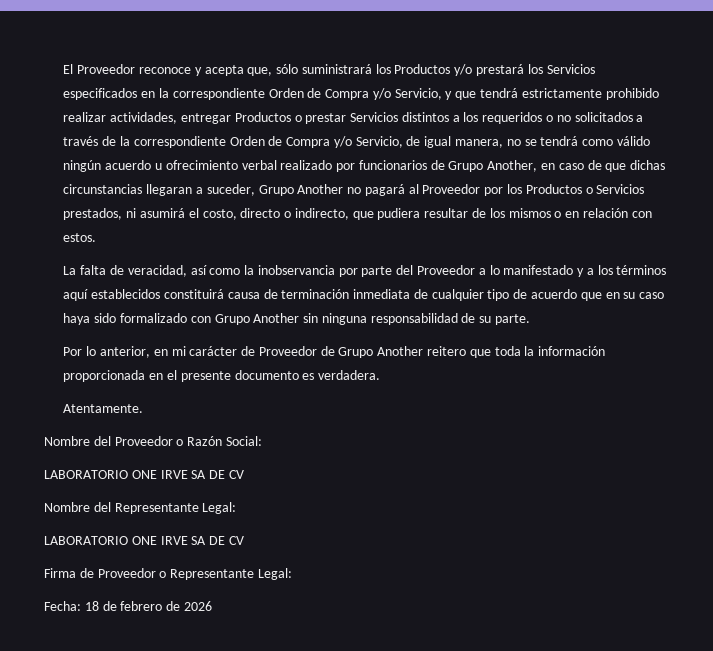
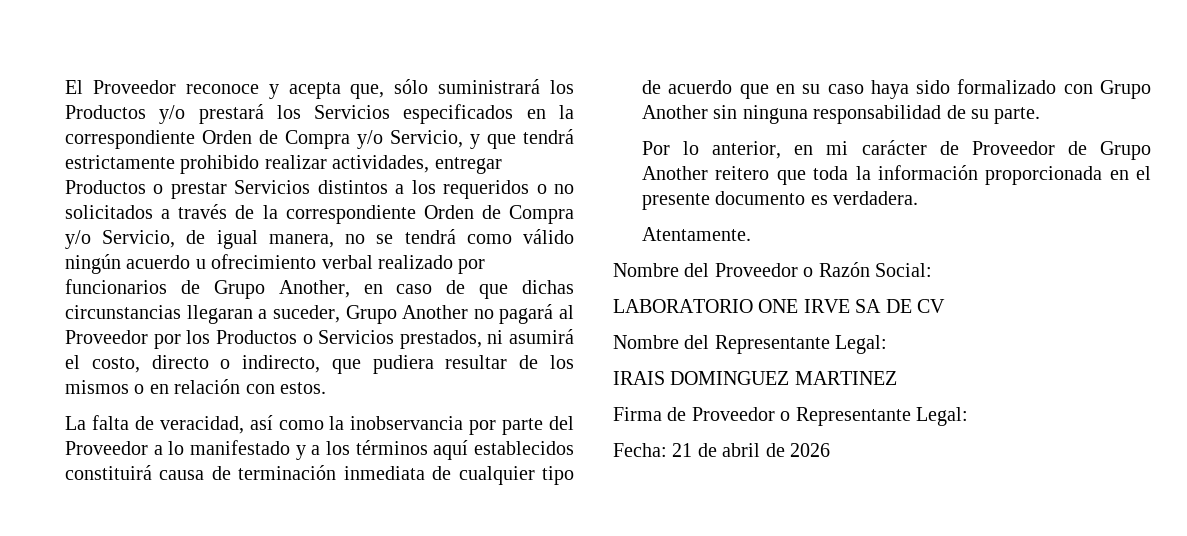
[44,536,244,545] LABORATORIO ONE IRVE SA DE CV -> [613,371,897,385] IRAIS DOMINGUEZ MARTINEZ
[84,601,163,611] 18 de febrero -> [672,443,761,457] 21 de abril

